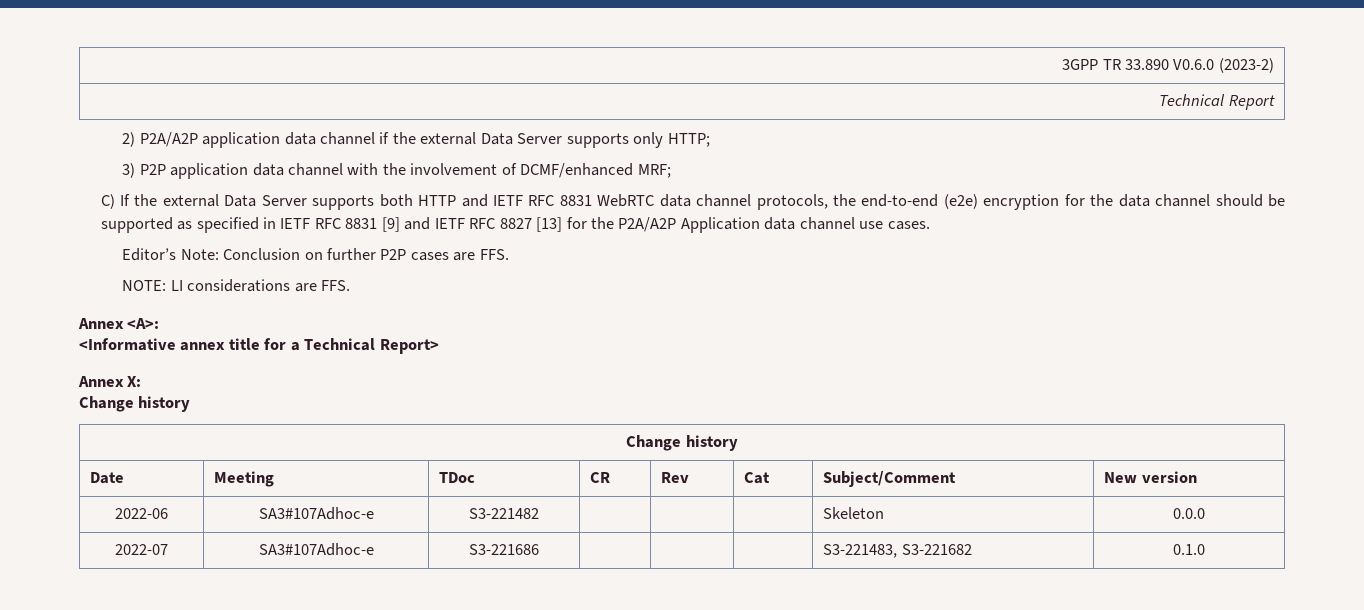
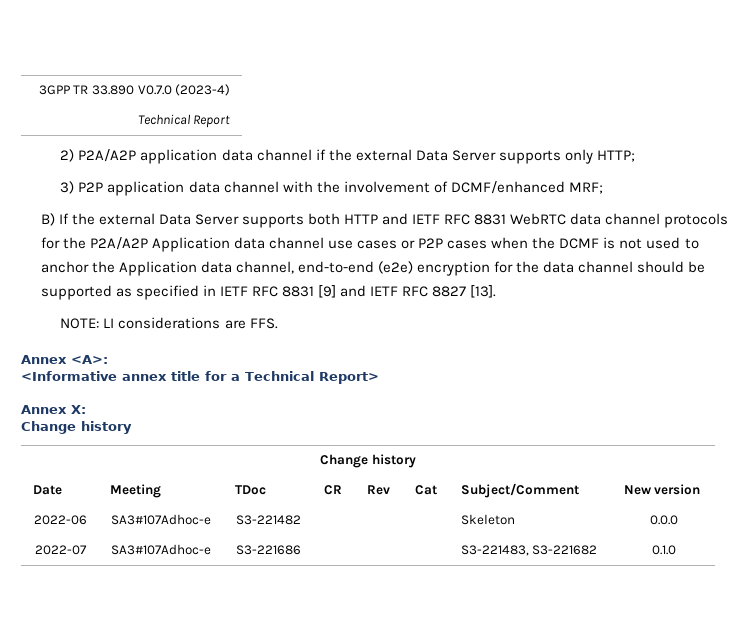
[1173,58,1274,73] V0.6.0 (2023-2) -> [137,84,231,96] V0.7.0 (2023-4)
[100,194,115,209] C) -> [40,213,55,226] B)
[756,194,857,210] protocols, the -> [664,213,729,228] [40,237,699,252] [40,261,294,276] protocols for the P2A/A2P Application data channel use cases or P2P cases when the DCMF is not used to anchor the Application data channel,
[536,217,930,233] [122,248,509,261] [13] for the P2A/A2P Application data channel use cases. // Editor’s Note: Conclusion on further P2P cases are FFS. -> [470,285,497,298] [13].

